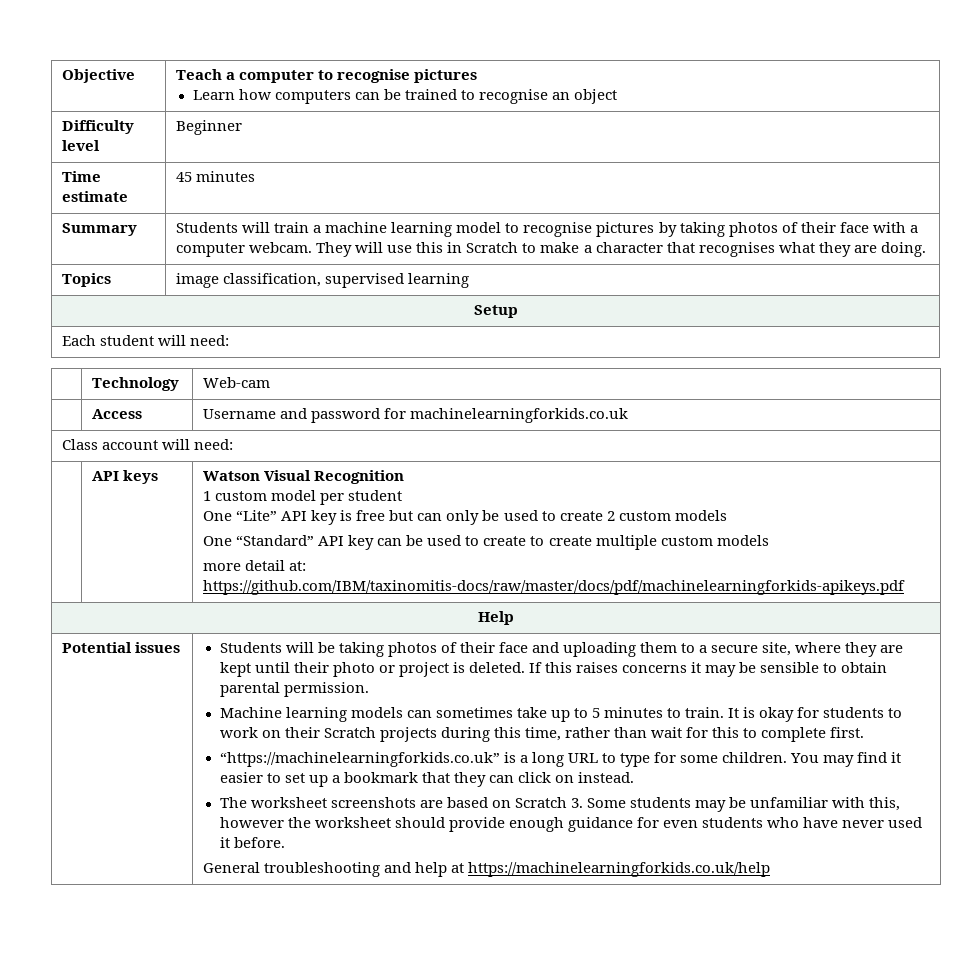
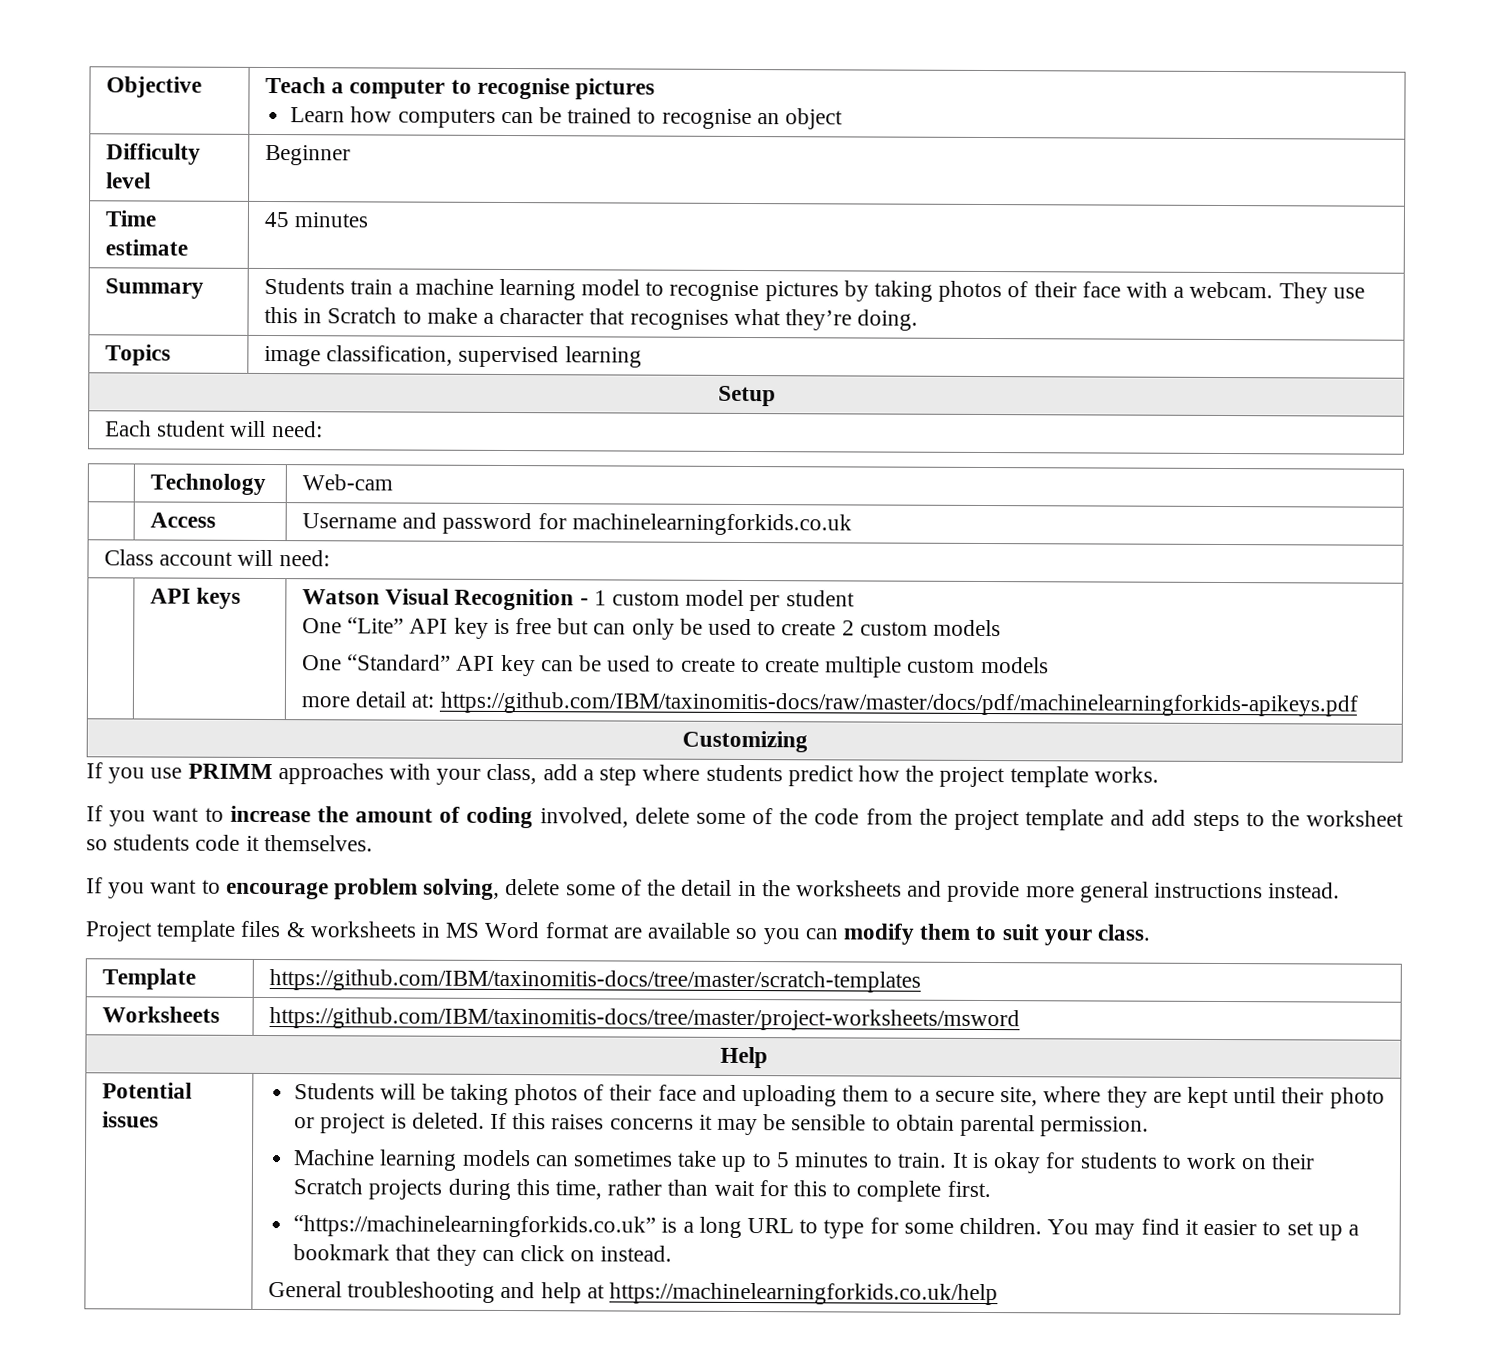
[242,222,271,233] will -> (345, 286) none
[176,243,246,257] computer -> (1185, 292) none
[355,242,384,253] will -> (1328, 293) none
[818,242,877,257] they are -> [784,309,852,331] they’re
(405, 477) // -> [579,598,589,606] -
(906, 587) none -> [681,730,808,753] [86,762,1159,788] [86,805,1404,832] [86,834,373,852] [86,877,1341,903] [85,920,1151,946] [101,968,196,990] [268,969,921,993] [101,1006,220,1023] [268,1007,1020,1032] // Customizing // If you use PRIMM approaches with your class, add a step where students predict how the project template works. // If you want to increase the amount of coding involved, delete some of the code from the project template and add steps to the worksheet so students code it themselves. // If you want to encourage problem solving, delete some of the detail in the worksheets and provide more general instructions instead. // Project template files & worksheets in MS Word format are available so you can modify them to suit your class. // Template | https://github.com/IBM/taxinomitis-docs/tree/master/scratch-templates // Worksheets | https://github.com/IBM/taxinomitis-docs/tree/master/project-worksheets/msword
[219,797,901,812] [219,817,923,832] [219,837,285,848] // The worksheet screenshots are based on Scratch 3. Some students may be unfamiliar with this, however the worksheet should provide enough guidance for even students who have never used it before. -> (673, 1253) none

